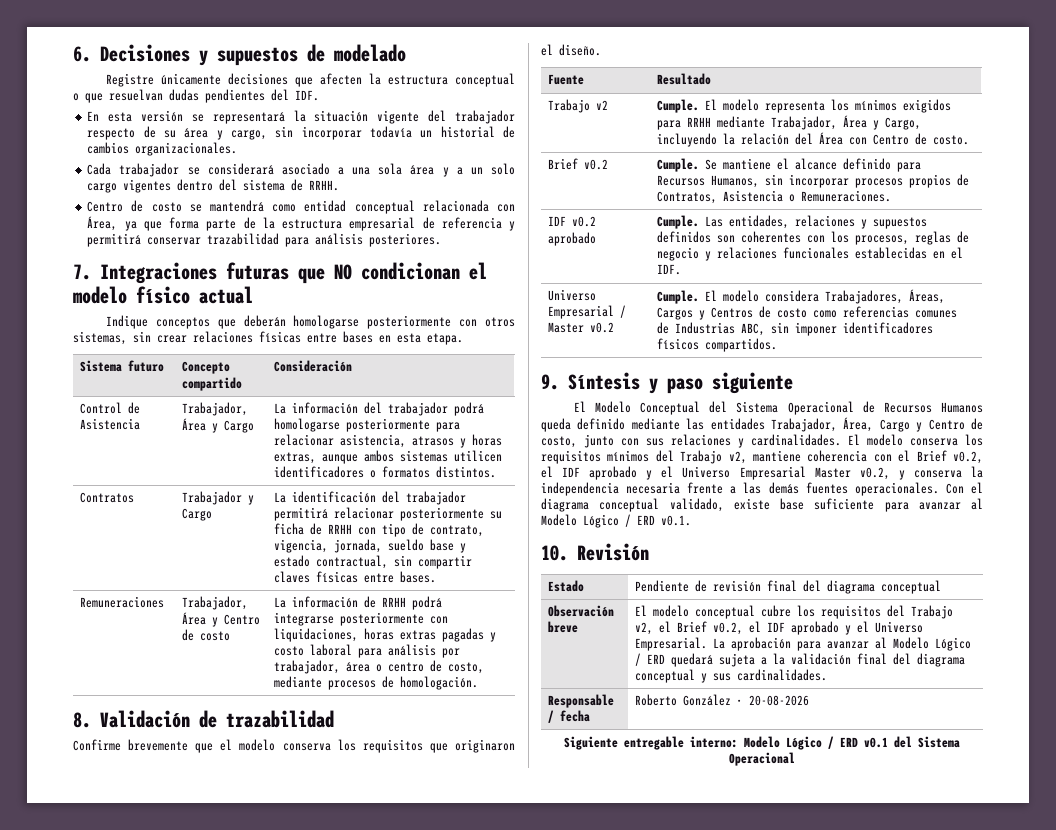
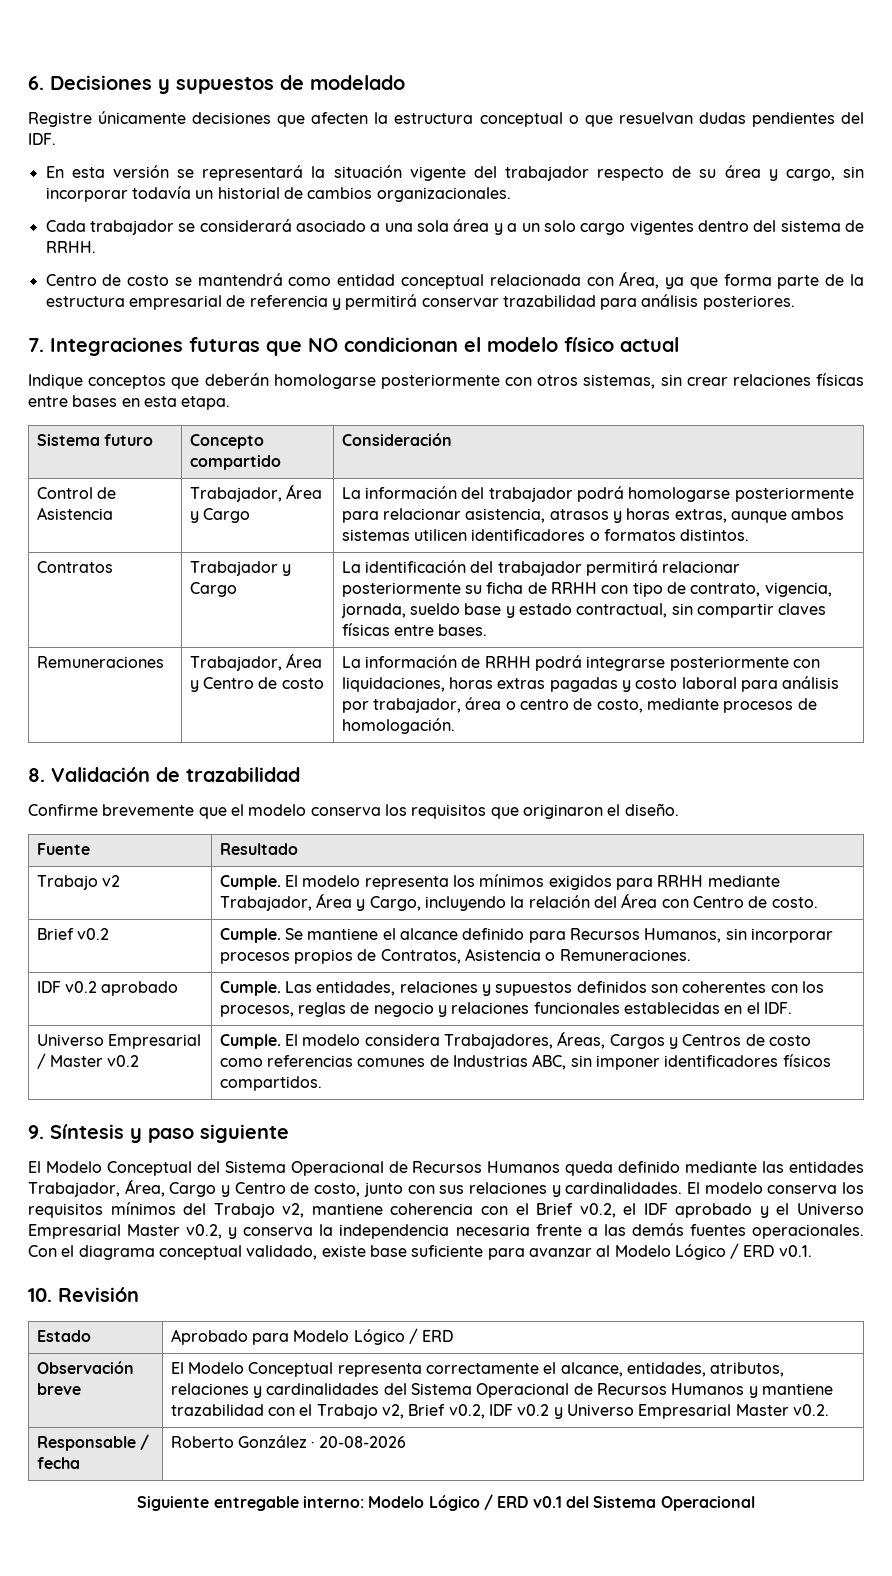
[635,580,942,594] [548,605,615,617] [548,621,579,633] [635,605,954,619] [635,621,924,635] [635,637,972,651] [635,653,966,667] [635,669,828,683] Pendiente de revisión final del diagrama conceptual // Observación breve | El modelo conceptual cubre los requisitos del Trabajo v2, el Brief v0.2, el IDF aprobado y el Universo Empresarial. La aprobación para avanzar al Modelo Lógico / ERD quedará sujeta a la validación final del diagrama conceptual y sus cardinalidades. -> [170,1328,454,1345] [36,1361,134,1374] [36,1383,81,1395] [170,1362,785,1377] [170,1383,833,1398] [170,1404,829,1419] Aprobado para Modelo Lógico / ERD // Observación breve | El Modelo Conceptual representa correctamente el alcance, entidades, atributos, relaciones y cardinalidades del Sistema Operacional de Recursos Humanos y mantiene trazabilidad con el Trabajo v2, Brief v0.2, IDF v0.2 y Universo Empresarial Master v0.2.

